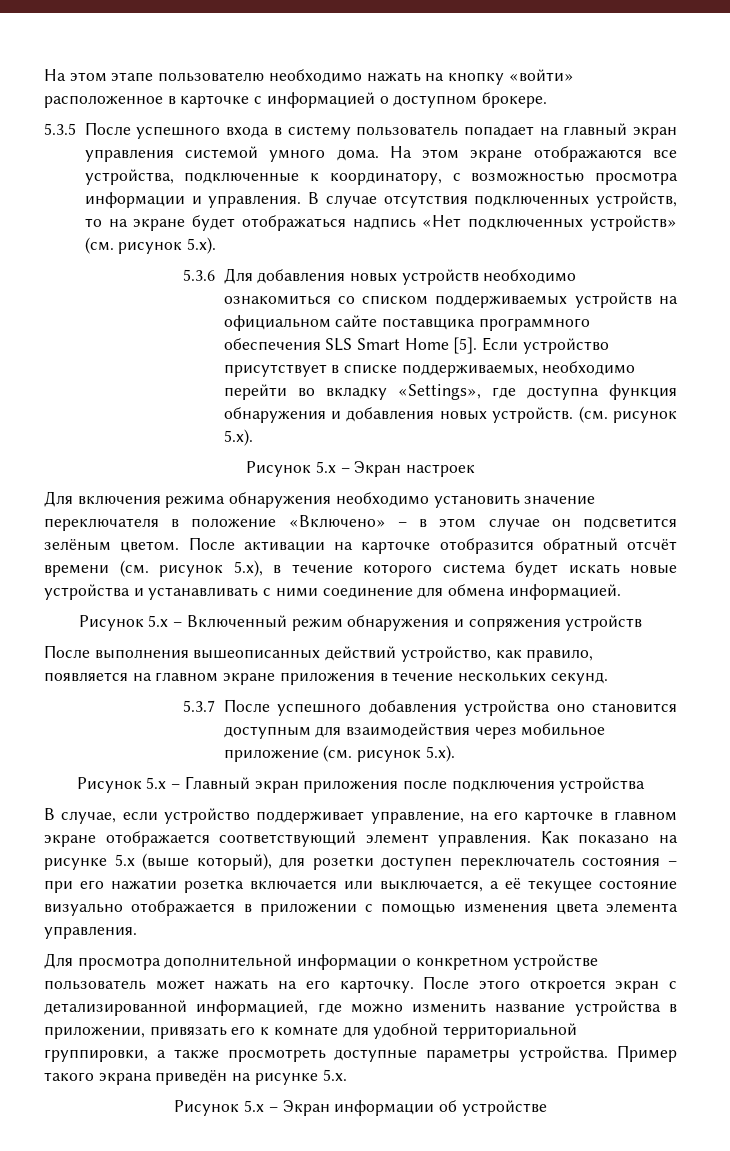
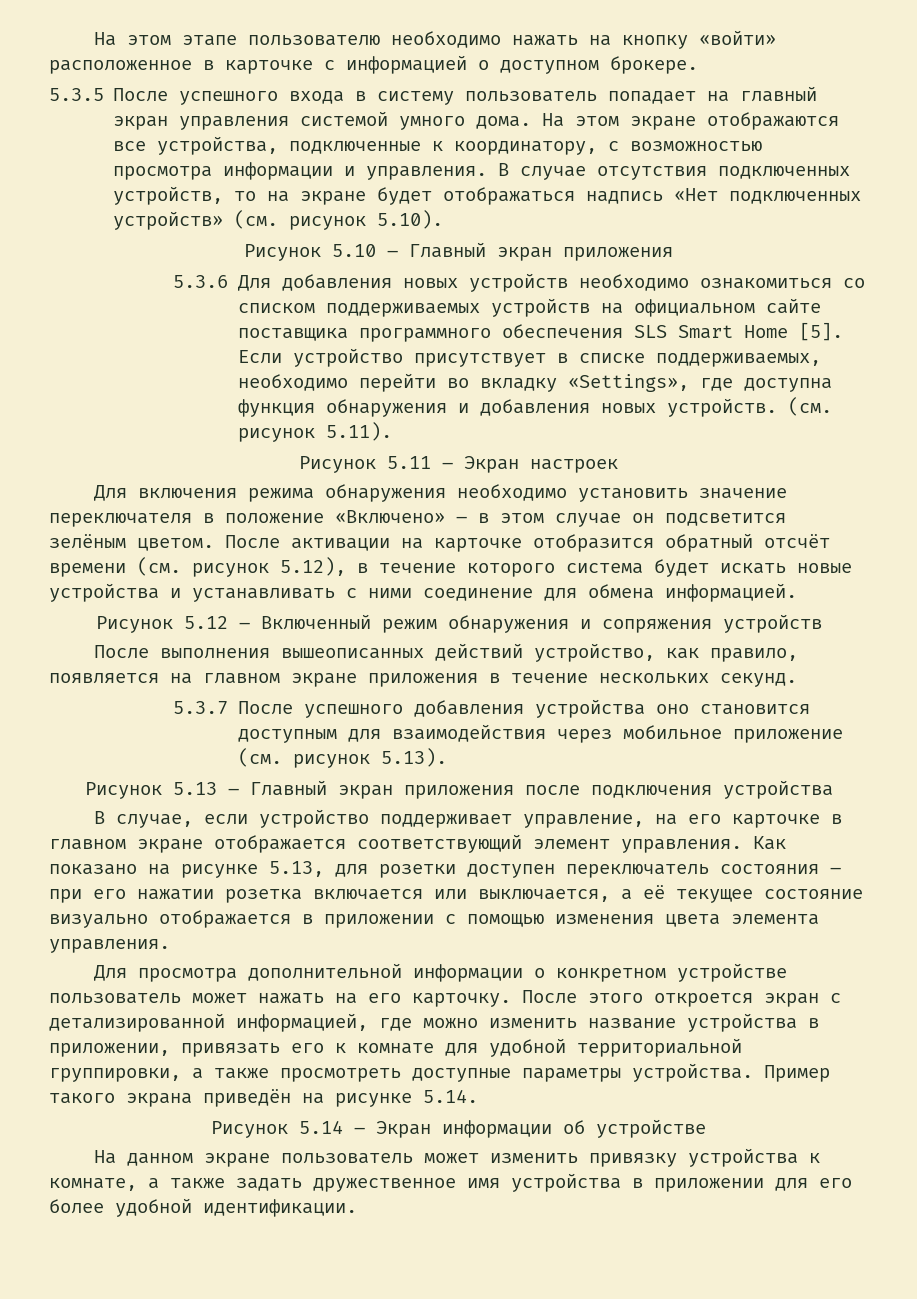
[187,237,217,254] 5.х). -> [377,210,444,229] [244,242,673,261] 5.10). // Рисунок 5.10 – Главный экран приложения
[223,429,253,446] [246,461,336,477] 5.х). // Рисунок 5.х -> [325,422,392,441] [299,456,431,473] 5.11). // Рисунок 5.11
[233,560,263,577] 5.х), -> [280,557,346,576] 5.12),
[148,615,169,627] 5.х -> [183,616,228,629] 5.12
[425,745,455,762] [76,777,167,793] 5.х). // Рисунок 5.х -> [380,748,447,767] [84,782,217,799] 5.13). // Рисунок 5.13
[114,853,272,870] 5.х (выше который), -> [269,861,324,877] 5.13,
[322,1069,347,1081] [174,1100,265,1116] 5.х. // Рисунок 5.х -> [423,1089,478,1103] [211,1120,343,1138] 5.14. // Рисунок 5.14
(547, 1108) none -> [93,1148,820,1167] [49,1173,852,1192] [49,1198,357,1217] // На данном экране пользователь может изменить привязку устройства к комнате, а также задать дружественное имя устройства в приложении для его более удобной идентификации.

